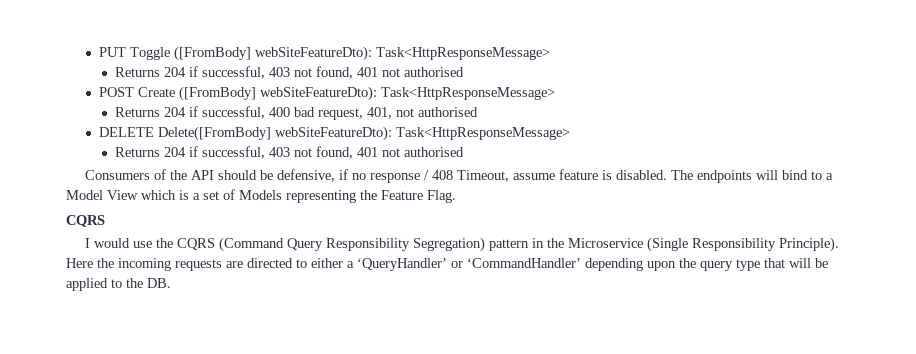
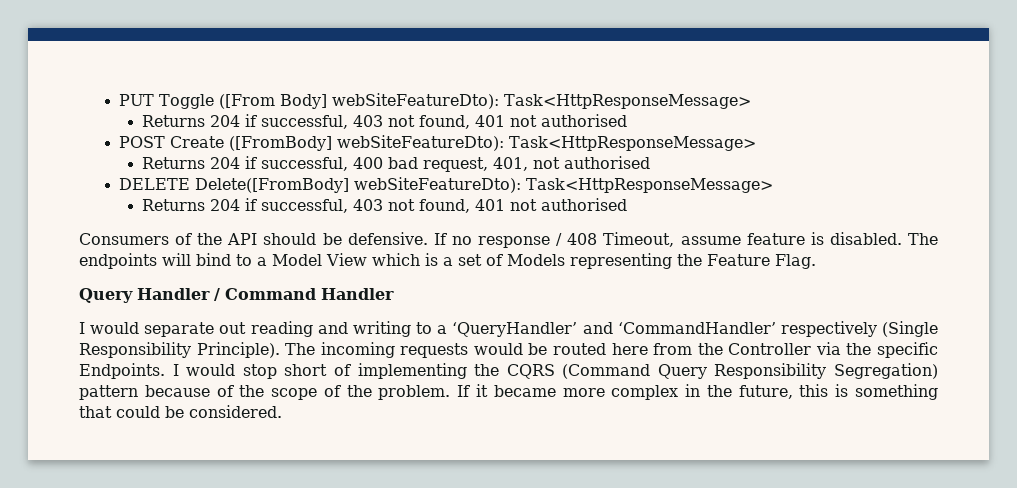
[173,46,251,61] ([FromBody] -> [219,94,328,109] ([From Body]
[277,169,349,182] defensive, if -> [347,232,447,245] defensive. If
[66,215,105,227] [85,238,153,248] CQRS // I would use -> [79,288,394,303] [79,321,938,337] [79,342,938,358] [79,363,467,379] Query Handler / Command Handler // I would separate out reading and writing to a ‘QueryHandler’ and ‘CommandHandler’ respectively (Single Responsibility Principle). The incoming requests would be routed here from the Controller via the specific Endpoints. I would stop short of implementing
[532,237,840,252] [66,258,828,271] [66,278,171,291] in the Microservice (Single Responsibility Principle). Here the incoming requests are directed to either a ‘QueryHandler’ or ‘CommandHandler’ depending upon the query type that will be applied to the DB. -> [144,384,939,400] [79,405,282,418] because of the scope of the problem. If it became more complex in the future, this is something that could be considered.

